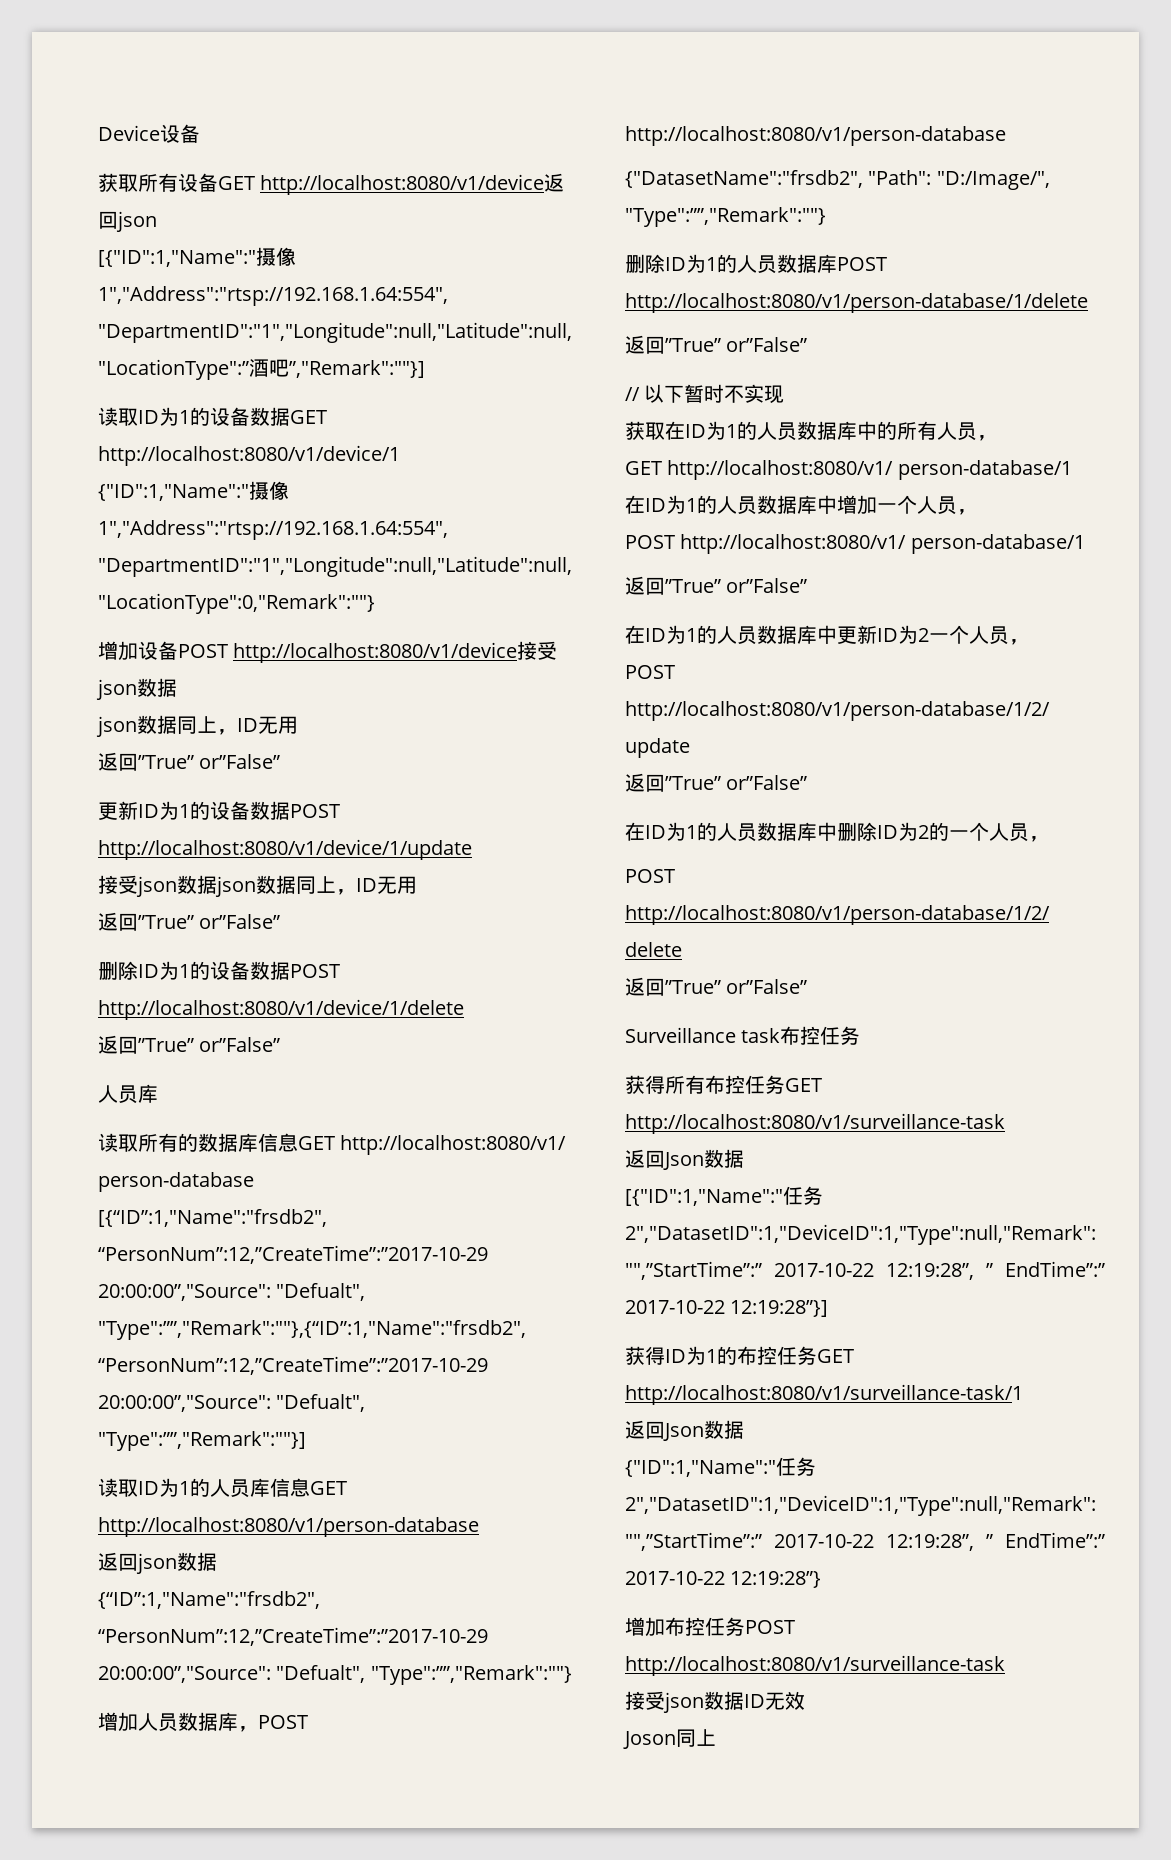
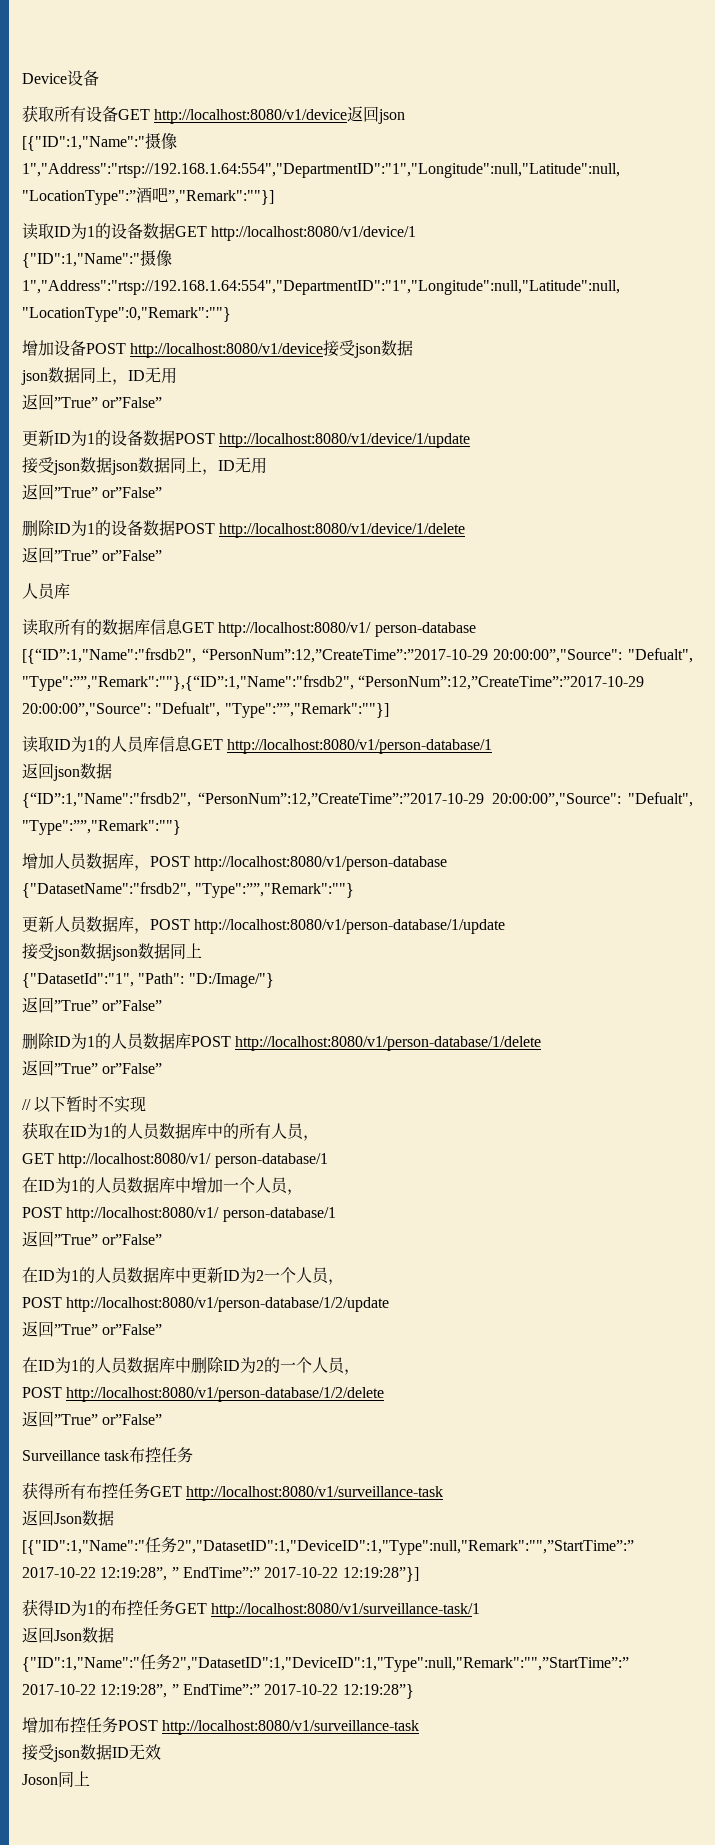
[98,1517,479,1537] http://localhost:8080/v1/person-database -> [227,739,493,754] http://localhost:8080/v1/person-database/1
[868,170,1050,190] [625,207,826,227] "Path": "D:/Image/", "Type":””,"Remark":""} -> [195,883,355,898] [22,916,506,934] [22,943,202,961] [22,973,274,988] [22,997,163,1013] "Type":””,"Remark":""} // 更新人员数据库，POST http://localhost:8080/v1/person-database/1/update // 接受json数据json数据同上 // {"DatasetId":"1", "Path": "D:/Image/"} // 返回”True” or”False”

